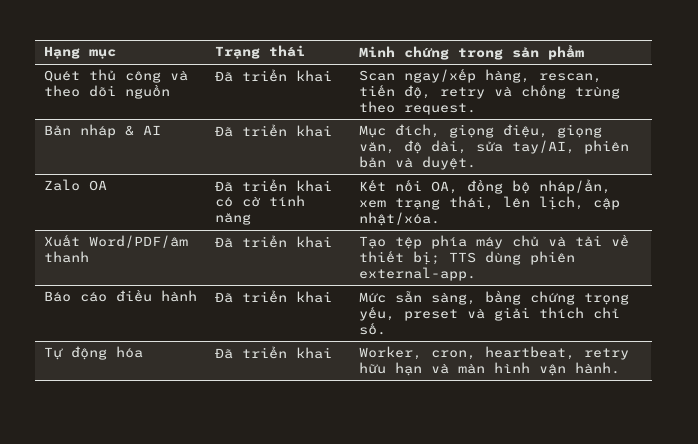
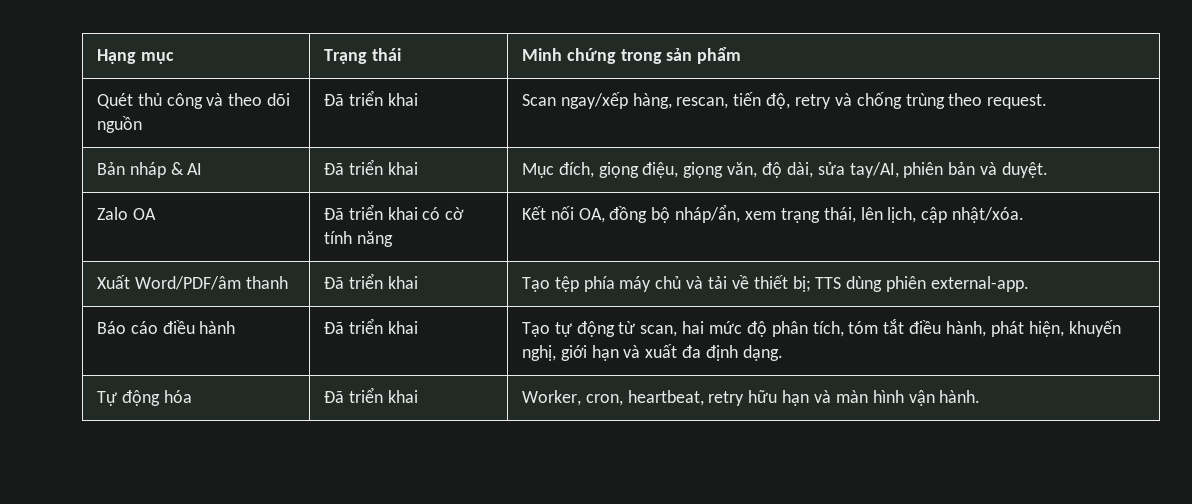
[358,290,629,305] [358,307,620,321] [358,323,386,335] Mức sẵn sàng, bằng chứng trọng yếu, preset và giải thích chỉ số. -> [521,319,1121,337] [521,344,783,361] Tạo tự động từ scan, hai mức độ phân tích, tóm tắt điều hành, phát hiện, khuyến nghị, giới hạn và xuất đa định dạng.

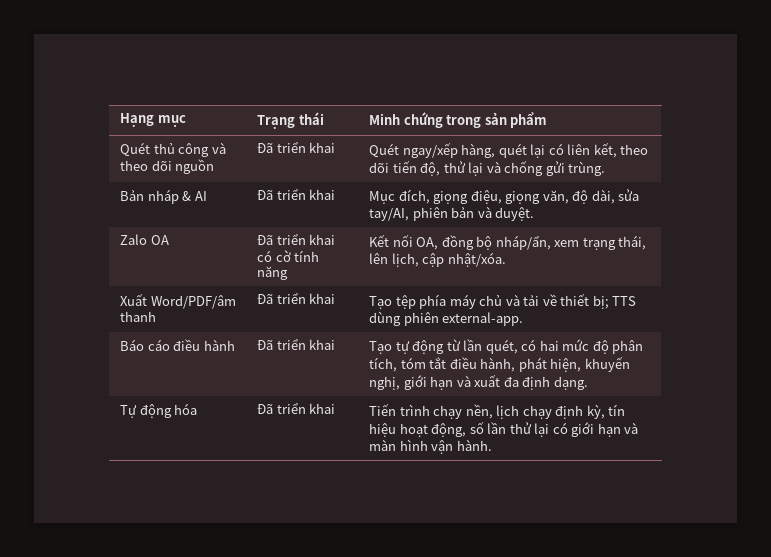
[521,94,556,106] Scan -> [369,143,400,158] Quét
[676,92,1048,109] rescan, tiến độ, retry và chống trùng theo request. -> [498,142,649,158] [369,160,606,176] quét lại có liên kết, theo dõi tiến độ, thử lại và chống gửi trùng.
[640,325,678,337] scan, -> [463,339,537,354] lần quét, có
[521,390,778,406] Worker, cron, heartbeat, retry hữu -> [369,403,626,419] [369,421,595,437] Tiến trình chạy nền, lịch chạy định kỳ, tín hiệu hoạt động, số lần thử lại có giới

